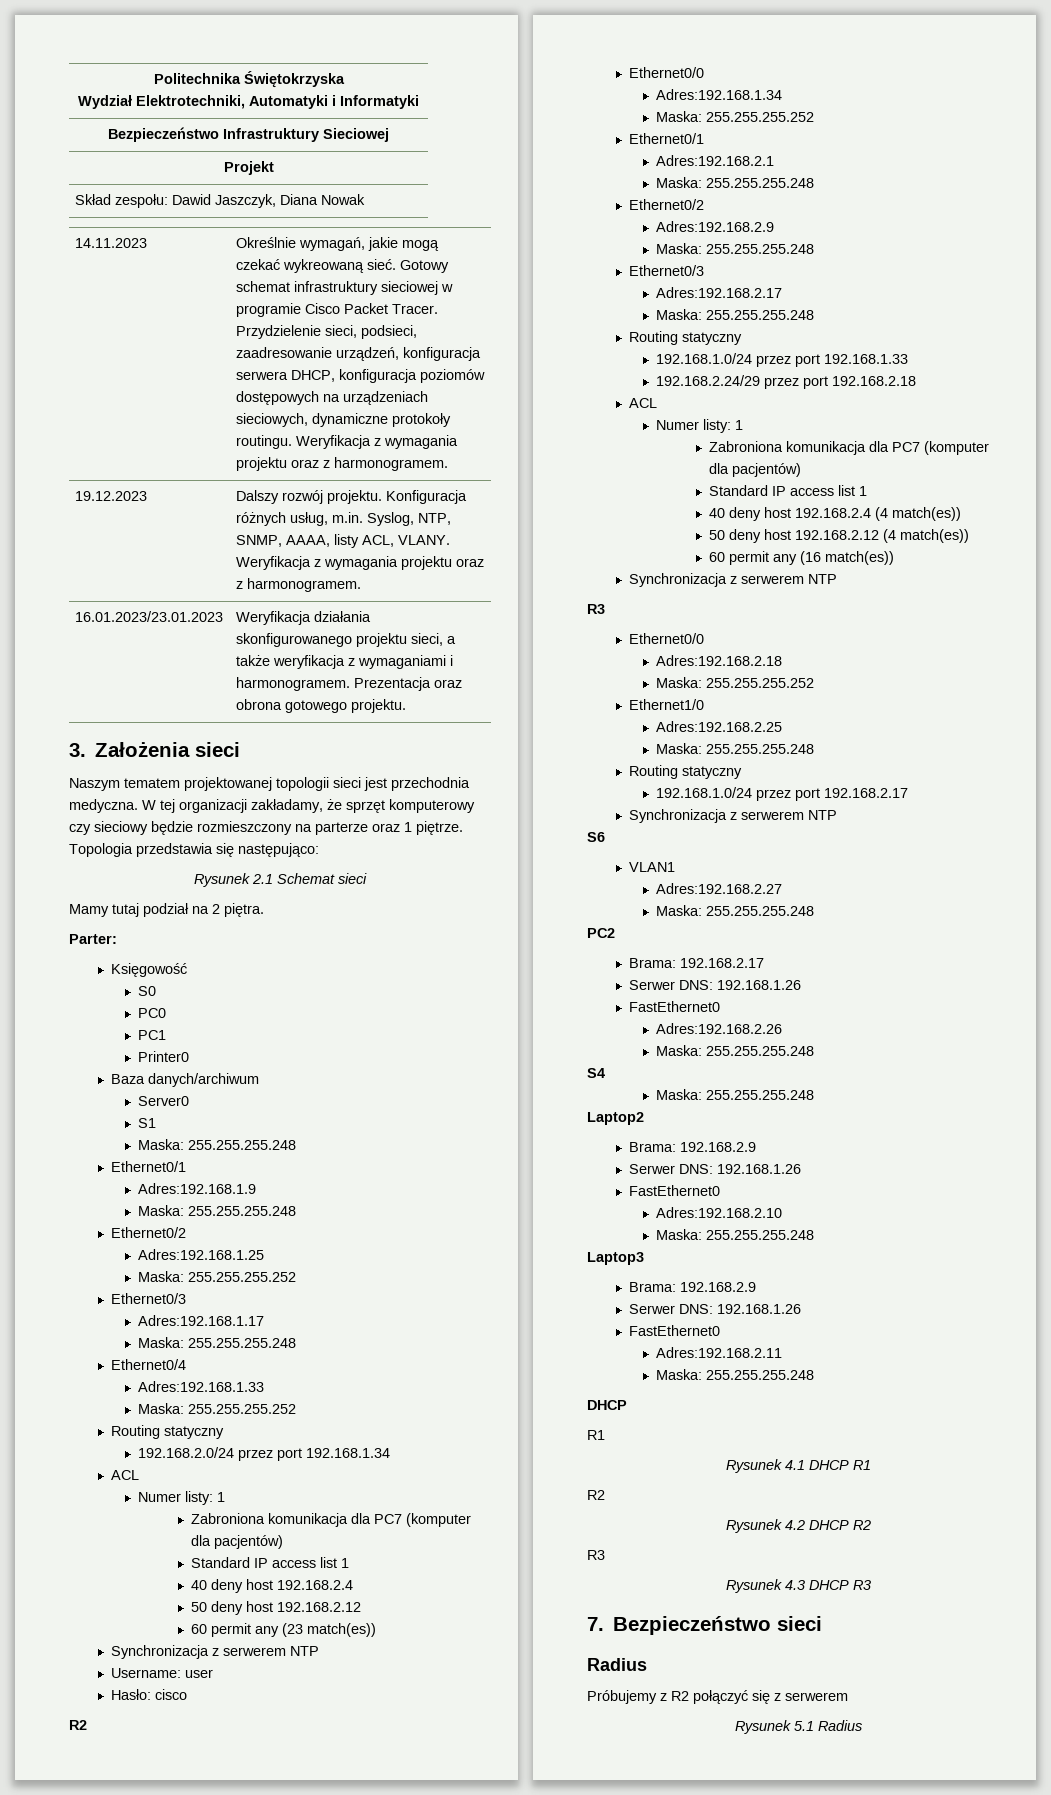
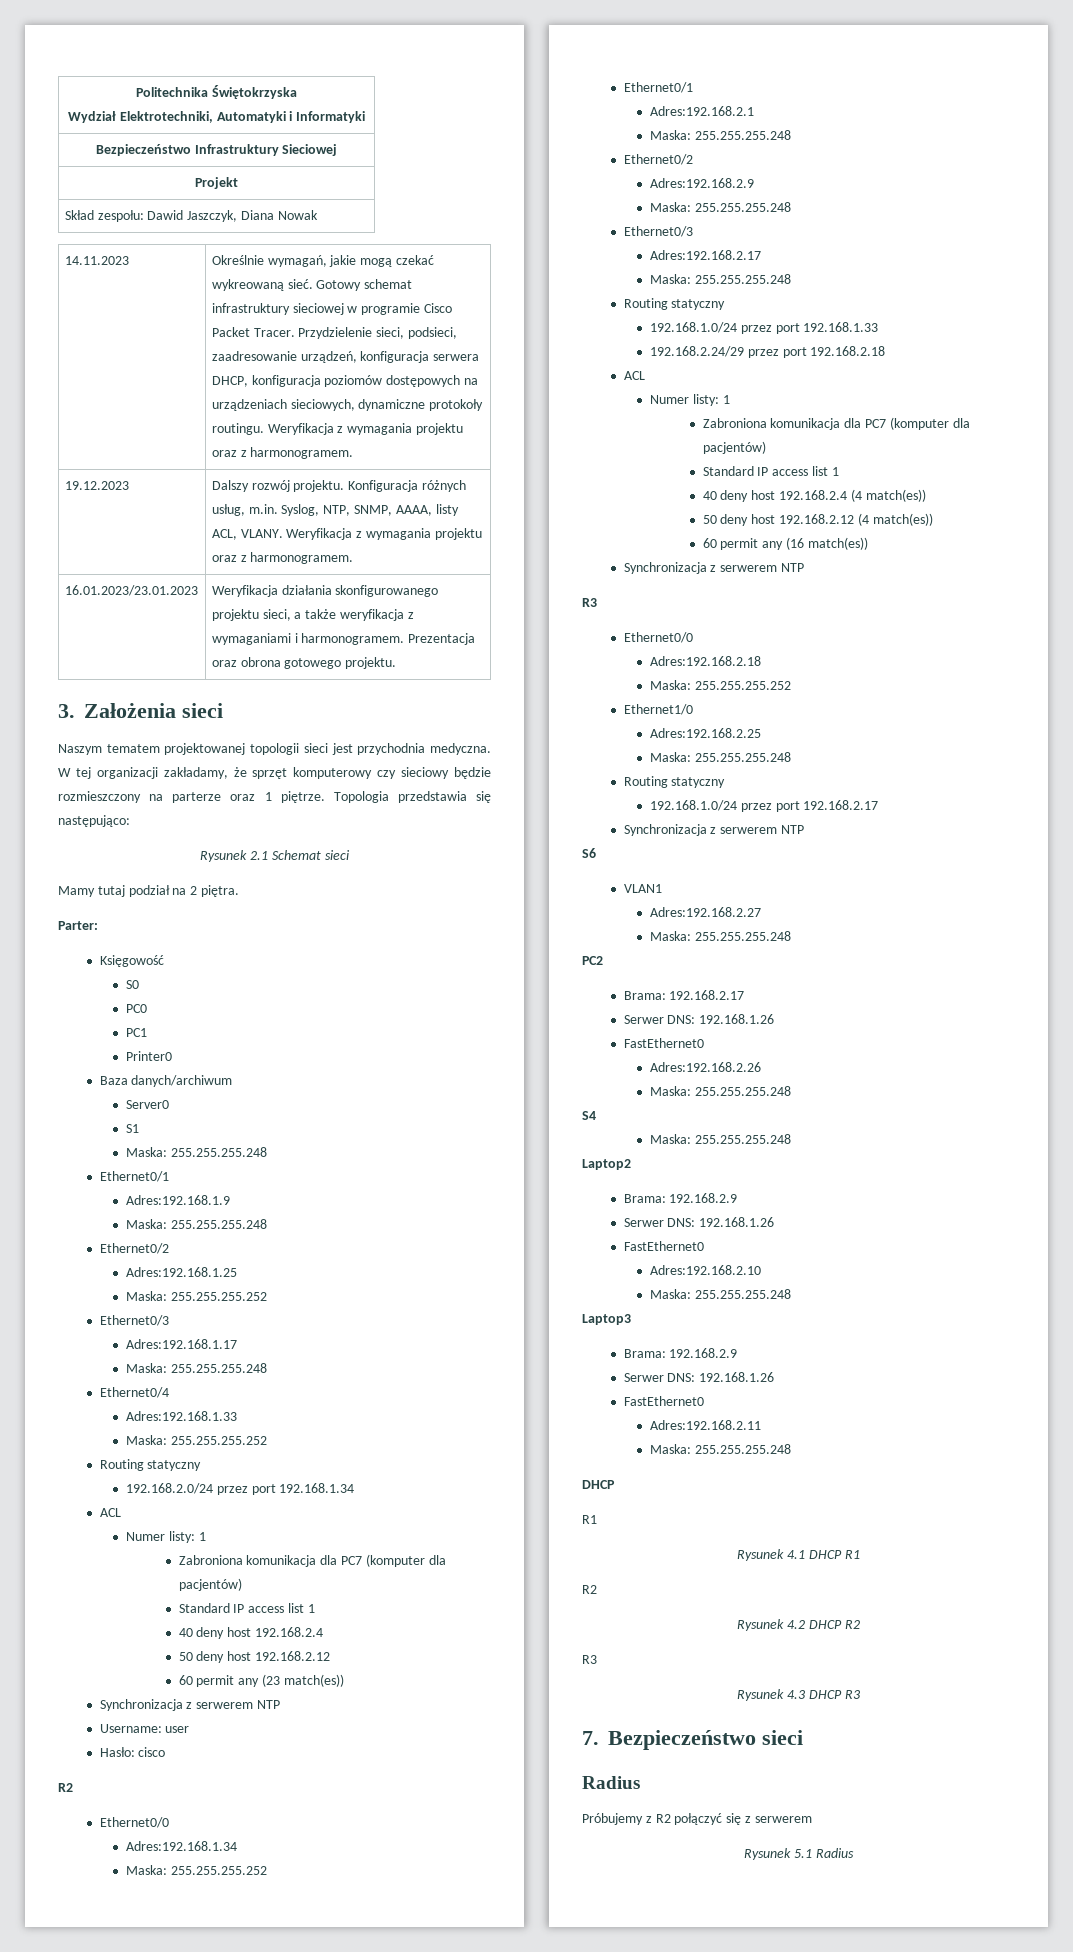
[391,777,470,791] przechodnia -> [357,743,426,755] przychodnia

